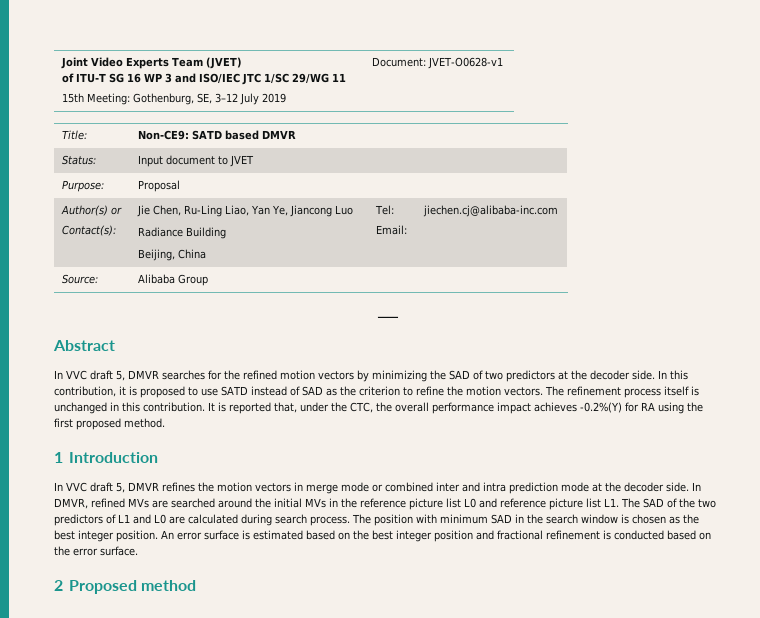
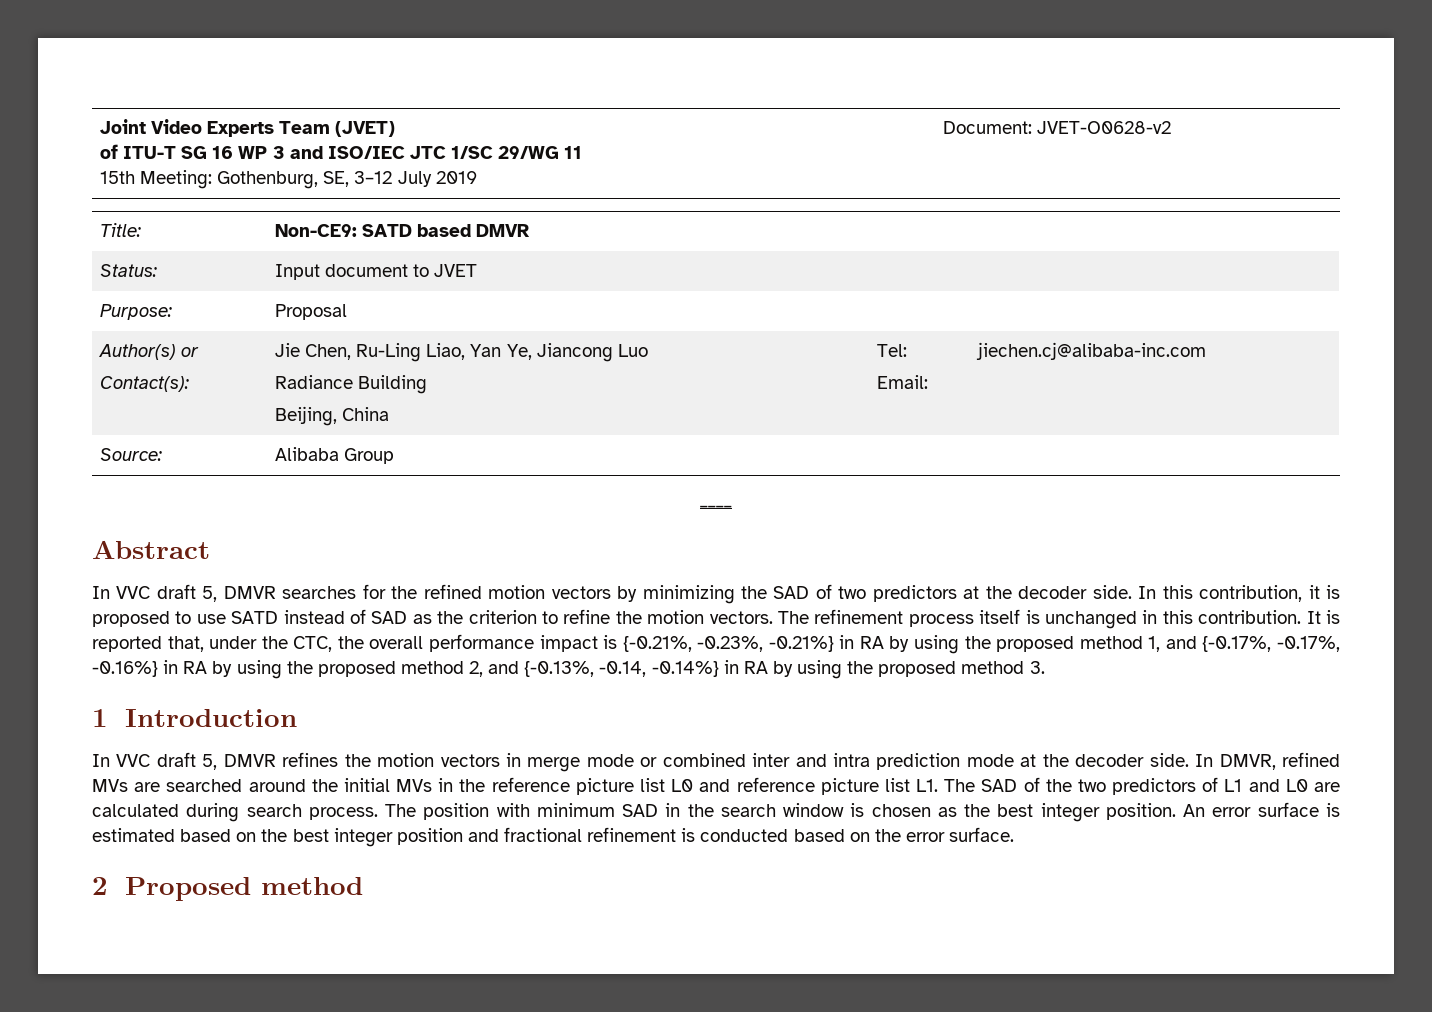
[427,57,503,69] JVET-O0628-v1 -> [1037,121,1172,134] JVET-O0628-v2
[534,402,703,414] [54,418,165,430] achieves -0.2%(Y) for RA using the first proposed method. -> [603,635,1340,654] [92,660,1045,679] is {-0.21%, -0.23%, -0.21%} in RA by using the proposed method 1, and {-0.17%, -0.17%, -0.16%} in RA by using the proposed method 2, and {-0.13%, -0.14, -0.14%} in RA by using the proposed method 3.

